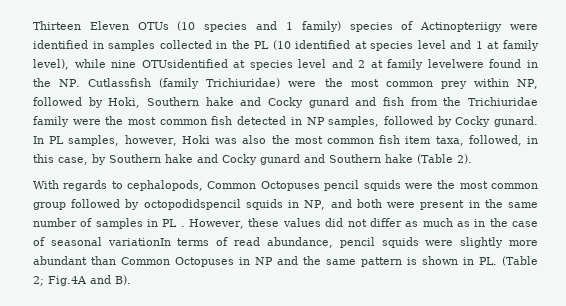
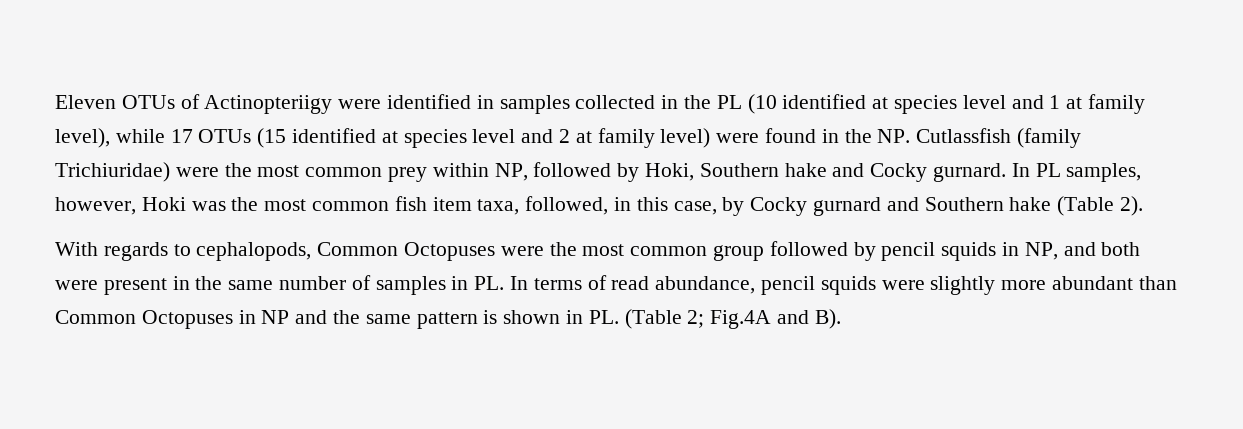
[33,21,81,30] Thirteen -> (55, 102) none
[177,21,393,32] (10 species and 1 family) species -> (175, 102) none
[111,59,228,68] nine OTUsidentified -> [170,128,377,148] 17 OTUs (15 identified
[427,59,484,68] levelwere -> [660,128,760,148] level) were
[308,97,539,108] [33,116,538,127] gunard and fish from the Trichiuridae family were the most common fish detected in NP samples, followed by Cocky gunard. -> [933,163,1007,182] gurnard.
[242,135,267,144] also -> (226, 206) none
[109,154,300,165] Southern hake and Cocky gunard -> [750,197,882,216] Cocky gurnard
[324,180,401,191] pencil squids -> (496, 251) none
[143,199,241,210] octopodidspencil -> [881,242,936,261] pencil
[162,218,538,229] [33,237,171,246] PL . However, these values did not differ as much as in the case of seasonal variationIn -> [474,276,529,290] PL. In

